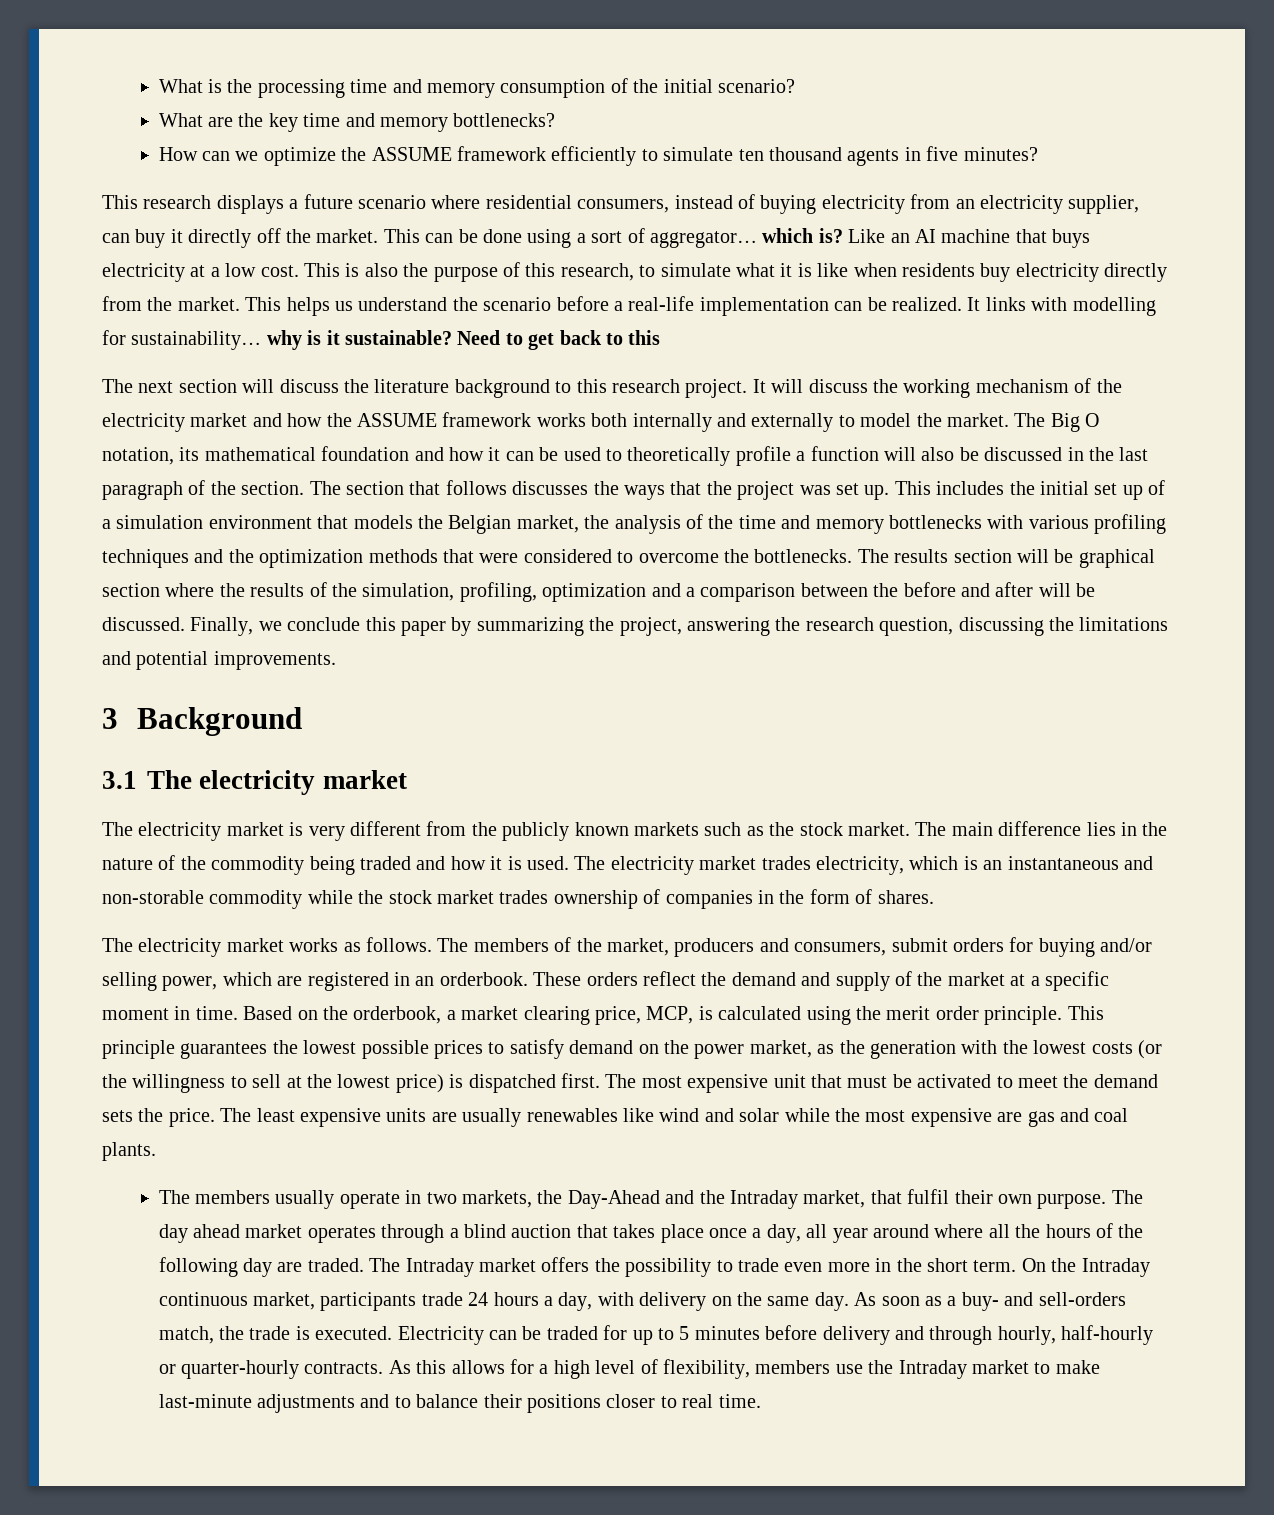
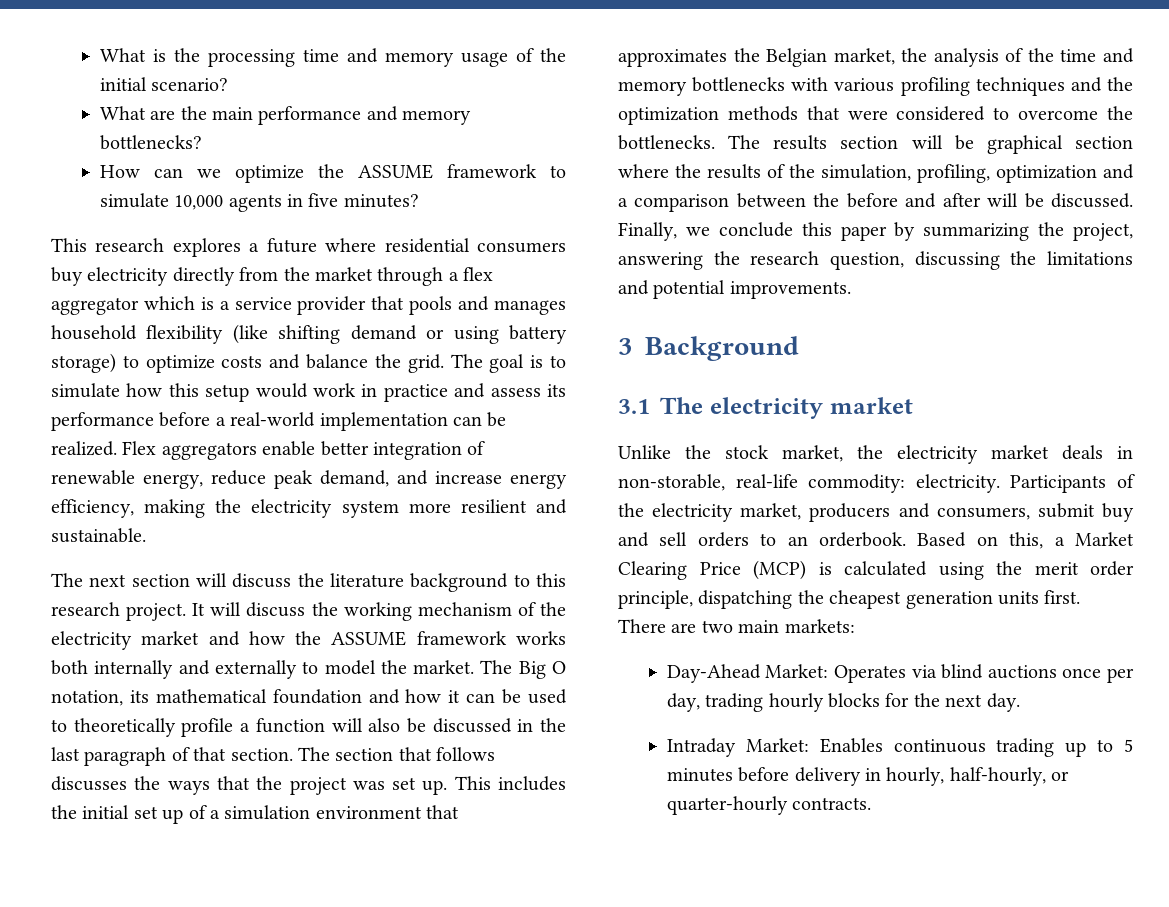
[500,79,606,98] consumption -> [460,52,508,67] usage
[268,113,341,132] key time -> [212,106,362,125] main performance
[551,146,842,166] efficiently to simulate ten thousand -> [550,165,566,178] [99,193,224,210] to simulate 10,000
[216,195,284,214] displays -> [172,238,241,257] explores
[358,195,426,209] scenario -> (317, 245) none
[577,194,1140,214] [102,228,1091,248] [102,262,975,282] consumers, instead of buying electricity from an electricity supplier, can buy it directly off the market. This can be done using a sort of aggregator… which is? Like an AI machine that buys electricity at a low cost. This is also the purpose of this research, to simulate what it is like when residents -> [477,242,566,253] consumers
[177,297,552,316] market. This helps us understand the scenario -> [315,267,494,286] [51,296,567,315] [51,324,567,344] [51,353,566,373] [51,383,566,402] [51,412,154,431] market through a flex aggregator which is a service provider that pools and manages household flexibility (like shifting demand or using battery storage) to optimize costs and balance the grid. The goal is to simulate how this setup would work in practice and assess its performance
[628,296,695,311] real-life -> [230,412,316,427] real-world
[967,297,1156,316] [102,330,661,350] It links with modelling for sustainability… why is it sustainable? Need to get back to this -> [122,441,486,460] [51,470,567,489] [51,499,568,518] [51,528,146,543] Flex aggregators enable better integration of renewable energy, reduce peak demand, and increase energy efficiency, making the electricity system more resilient and sustainable.
[210,481,236,495] the -> [193,747,227,761] that
[353,515,413,529] models -> [618,49,727,67] approximates
[102,821,1168,841] [102,855,1153,875] [102,889,934,909] [102,937,602,957] The electricity market is very different from the publicly known markets such as the stock market. The main difference lies in the nature of the commodity being traded and how it is used. The electricity market trades electricity, which is an instantaneous and non-storable commodity while the stock market trades ownership of companies in the form of shares. // The electricity market works as follows. The members of the -> [618,445,1133,464] [618,474,1135,493] [618,503,734,522] Unlike the stock market, the electricity market deals in non-storable, real-life commodity: electricity. Participants of the electricity
[952,937,1153,957] [102,971,1109,991] [102,1006,694,1025] orders for buying and/or selling power, which are registered in an orderbook. These orders reflect the demand and supply of the market at a specific moment in time. Based on the orderbook, a market clearing price, MCP, -> [1102,503,1134,522] [618,532,1134,549] [618,560,806,580] buy and sell orders to an orderbook. Based on this, a Market Clearing Price (MCP)
[984,1006,1104,1025] [102,1039,1162,1059] [102,1073,1158,1093] [102,1108,1129,1127] [102,1142,156,1161] [158,1189,1143,1209] [158,1223,1144,1243] [158,1257,1150,1277] [158,1292,1126,1311] [158,1325,628,1345] principle. This principle guarantees the lowest possible prices to satisfy demand on the power market, as the generation with the lowest costs (or the willingness to sell at the lowest price) is dispatched first. The most expensive unit that must be activated to meet the demand sets the price. The least expensive units are usually renewables like wind and solar while the most expensive are gas and coal plants. // The members usually operate in two markets, the Day-Ahead and the Intraday market, that fulfil their own purpose. The day ahead market operates through a blind auction that takes place once a day, all year around where all the hours of the following day are traded. The Intraday market offers the possibility to trade even more in the short term. On the Intraday continuous market, participants trade 24 hours a day, with delivery on the same day. As soon as a buy- and sell-orders match, the trade is executed. Electricity can be traded for -> [618,590,1081,609] [618,619,855,633] [666,664,1134,683] [666,693,1020,712] [666,738,1055,757] principle, dispatching the cheapest generation units first. There are two main markets: // Day-Ahead Market: Operates via blind auctions once per day, trading hourly blocks for the next day. // Intraday Market: Enables continuous trading
[894,1325,1154,1345] [158,1359,1100,1379] [158,1394,761,1413] and through hourly, half-hourly or quarter-hourly contracts. As this allows for a high level of flexibility, members use the Intraday market to make last-minute adjustments and to balance their positions closer to real time. -> [865,767,1070,786] [666,796,872,815] in hourly, half-hourly, or quarter-hourly contracts.

